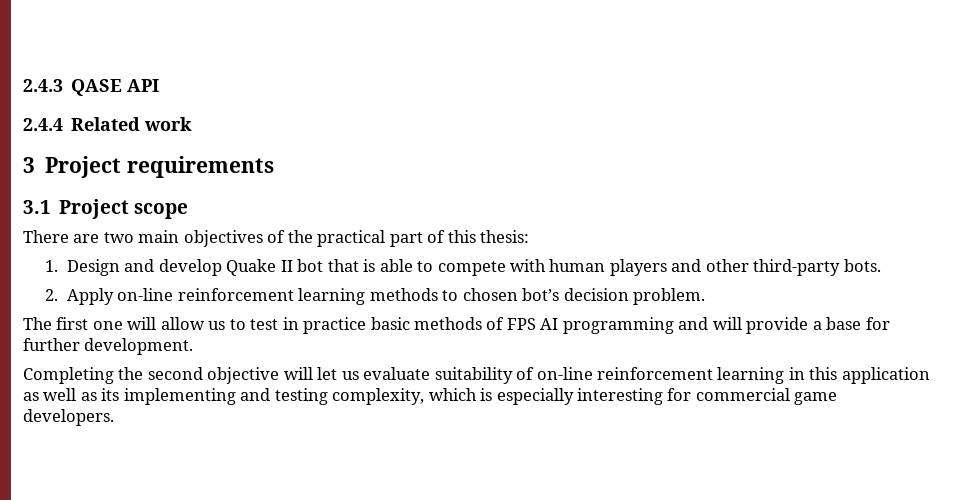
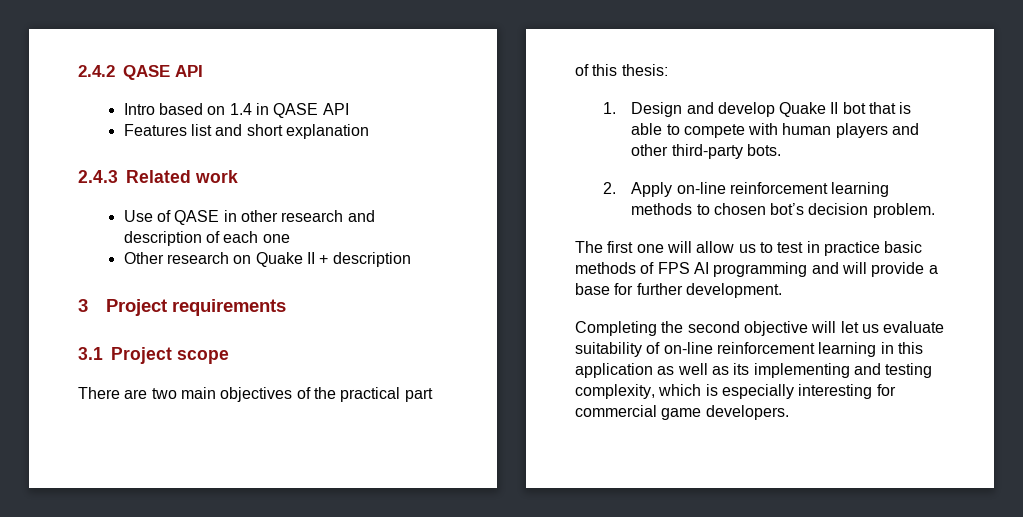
[23,79,160,96] [23,117,193,131] 2.4.3 QASE API // 2.4.4 Related work -> [78,65,203,80] [123,103,349,118] [123,124,369,139] [78,170,238,183] [123,210,375,225] [123,231,290,246] [123,252,411,267] 2.4.2 QASE API // Intro based on 1.4 in QASE API // Features list and short explanation // 2.4.3 Related work // Use of QASE in other research and description of each one // Other research on Quake II + description

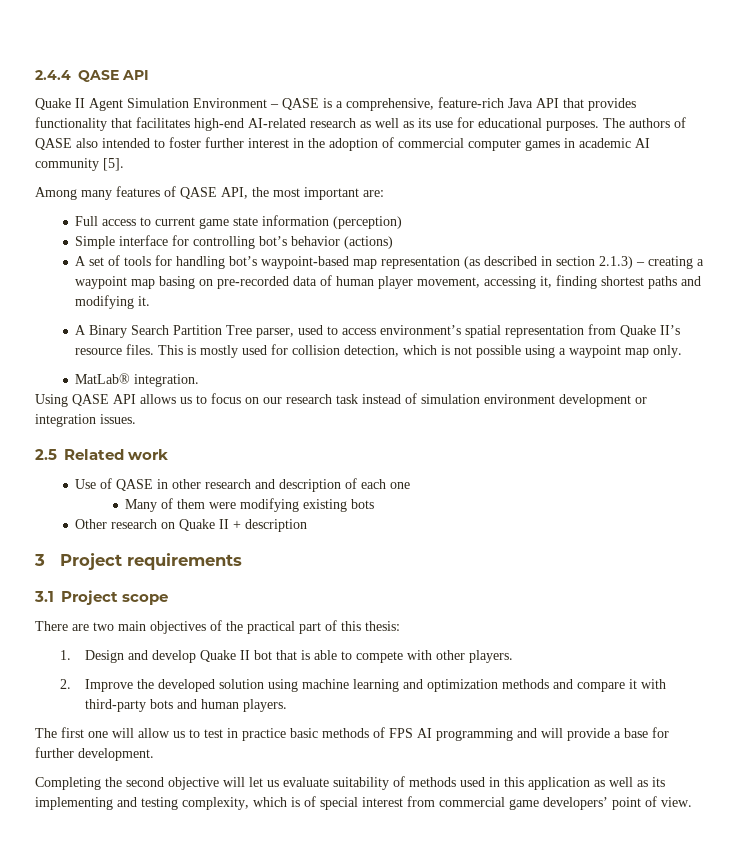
[78,65,203,80] [123,103,349,118] [123,124,369,139] [78,170,118,183] 2.4.2 QASE API // Intro based on 1.4 in QASE API // Features list and short explanation // 2.4.3 -> [35,70,149,82] [35,97,636,111] [35,117,686,131] [35,137,650,151] [35,158,124,171] [35,186,384,200] [75,215,403,229] [75,235,394,249] [75,255,705,269] [75,275,702,289] [75,295,151,309] [75,324,681,338] [75,344,683,358] [75,373,200,387] [35,393,647,407] [35,414,136,427] [35,449,57,460] 2.4.4 QASE API // Quake II Agent Simulation Environment – QASE is a comprehensive, feature-rich Java API that provides functionality that facilitates high-end AI-related research as well as its use for educational purposes. The authors of QASE also intended to foster further interest in the adoption of commercial computer games in academic AI community [5]. // Among many features of QASE API, the most important are: // Full access to current game state information (perception) // Simple interface for controlling bot’s behavior (actions) // A set of tools for handling bot’s waypoint-based map representation (as described in section 2.1.3) – creating a waypoint map basing on pre-recorded data of human player movement, accessing it, finding shortest paths and modifying it. // A Binary Search Partition Tree parser, used to access environment’s spatial representation from Quake II’s resource files. This is mostly used for collision detection, which is not possible using a waypoint map only. // MatLab® integration. // Using QASE API allows us to focus on our research task instead of simulation environment development or integration issues. // 2.5
(290, 238) none -> [125,498,375,512] // Many of them were modifying existing bots
[782,123,920,138] [631,144,781,159] [603,182,890,197] [631,203,935,218] human players and other third-party bots. // 2. Apply on-line reinforcement learning methods to chosen bot’s decision problem. -> [435,650,513,663] [59,679,666,692] [84,699,287,712] other players. // 2. Improve the developed solution using machine learning and optimization methods and compare it with third-party bots and human players.
[663,342,877,357] on-line reinforcement learning -> [409,777,485,787] methods used
[721,384,896,399] [575,405,789,420] especially interesting for commercial game developers. -> [304,796,692,810] of special interest from commercial game developers’ point of view.

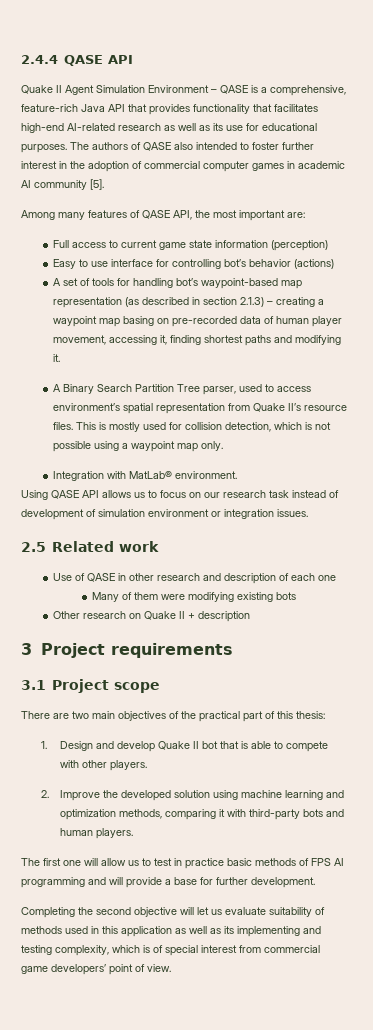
[75,236,116,249] Simple -> [52,259,108,269] Easy to use
[75,373,200,387] MatLab® integration. -> [52,471,237,481] Integration with MatLab® environment.
(417, 398) none -> [21,509,96,520] development of
[559,394,631,407] development -> (209, 513) none
[501,679,625,692] methods and compare -> [119,809,217,820] methods, comparing

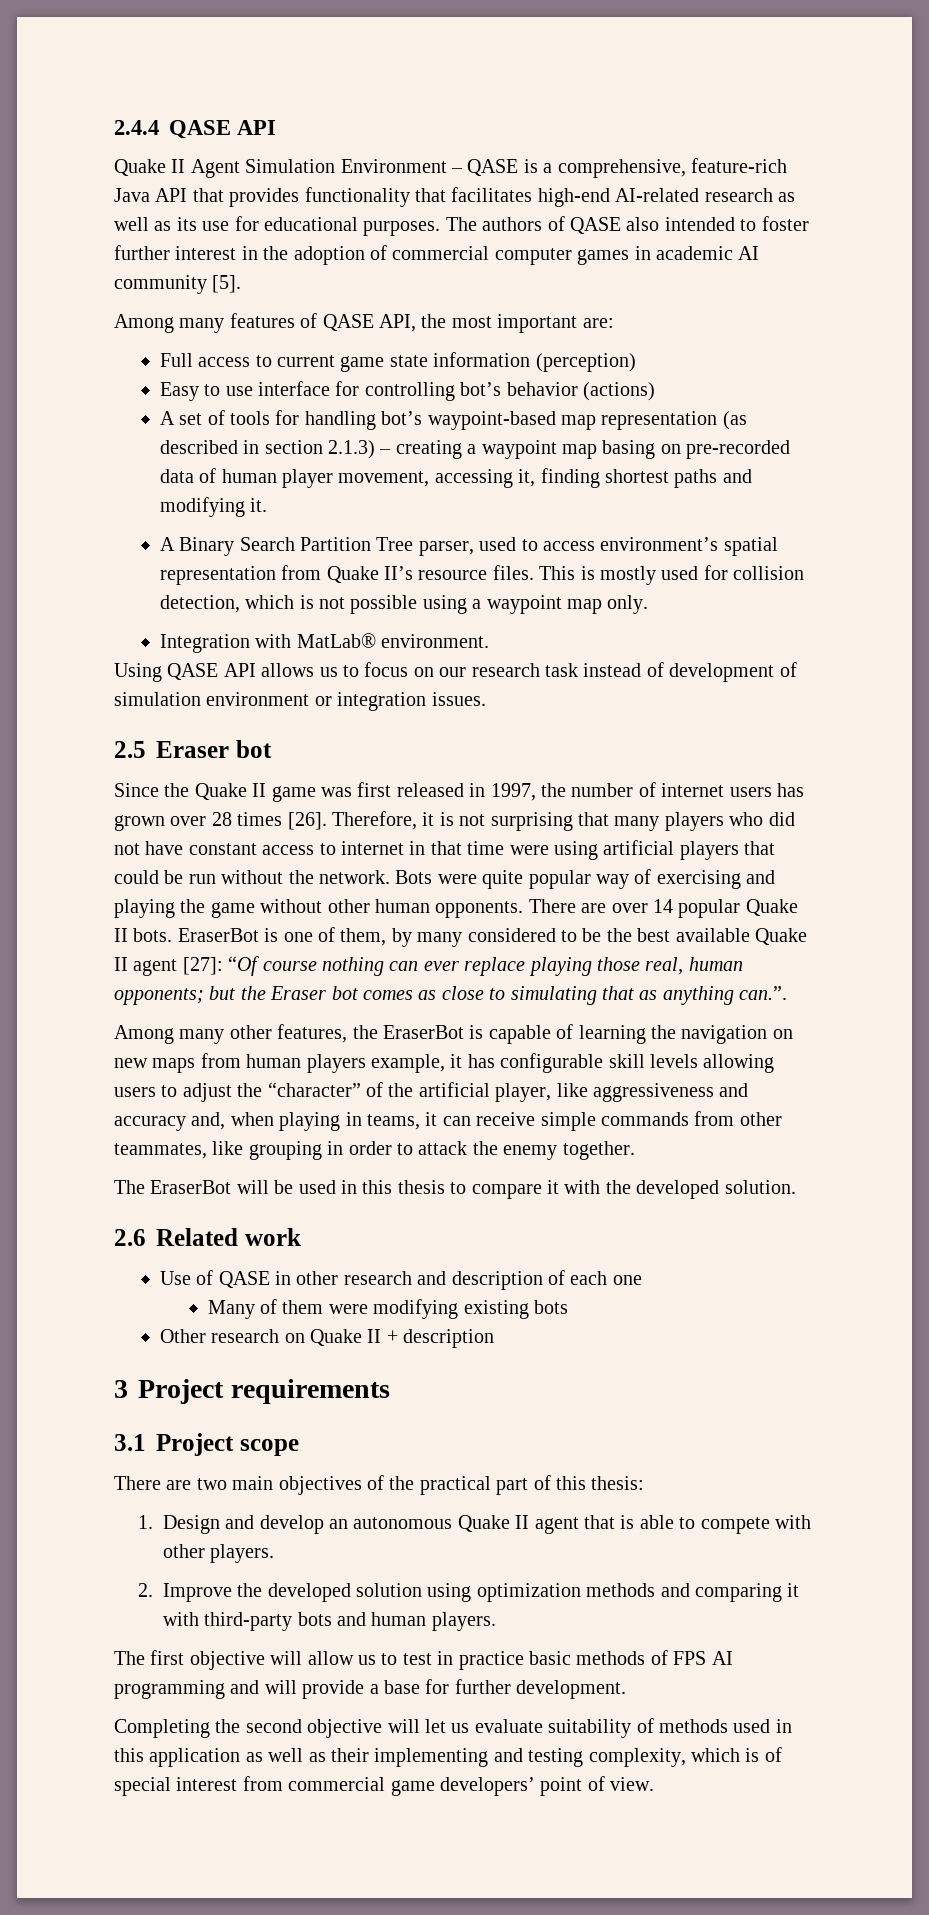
(46, 547) none -> [156,740,272,758] [114,782,804,802] [114,811,795,831] [114,840,776,860] [114,869,776,889] [114,899,798,918] [114,927,807,947] [114,956,743,976] [114,986,788,1005] [114,1024,793,1044] [114,1053,775,1073] [114,1082,749,1102] [114,1111,782,1131] [114,1141,635,1160] [114,1180,796,1199] [114,1229,146,1246] Eraser bot // Since the Quake II game was first released in 1997, the number of internet users has grown over 28 times [26]. Therefore, it is not surprising that many players who did not have constant access to internet in that time were using artificial players that could be run without the network. Bots were quite popular way of exercising and playing the game without other human opponents. There are over 14 popular Quake II bots. EraserBot is one of them, by many considered to be the best available Quake II agent [27]: “Of course nothing can ever replace playing those real, human opponents; but the Eraser bot comes as close to simulating that as anything can.”. // Among many other features, the EraserBot is capable of learning the navigation on new maps from human players example, it has configurable skill levels allowing users to adjust the “character” of the artificial player, like aggressiveness and accuracy and, when playing in teams, it can receive simple commands from other teammates, like grouping in order to attack the enemy together. // The EraserBot will be used in this thesis to compare it with the developed solution. // 2.6
[158,741,219,750] Quake II bot -> [329,1515,579,1534] an autonomous Quake II agent
[241,790,345,800] [60,809,163,820] machine learning and optimization methods, -> [476,1583,690,1602] optimization methods and
[63,860,81,866] one -> [189,1651,265,1670] objective
[224,926,234,934] its -> [331,1748,369,1762] their

